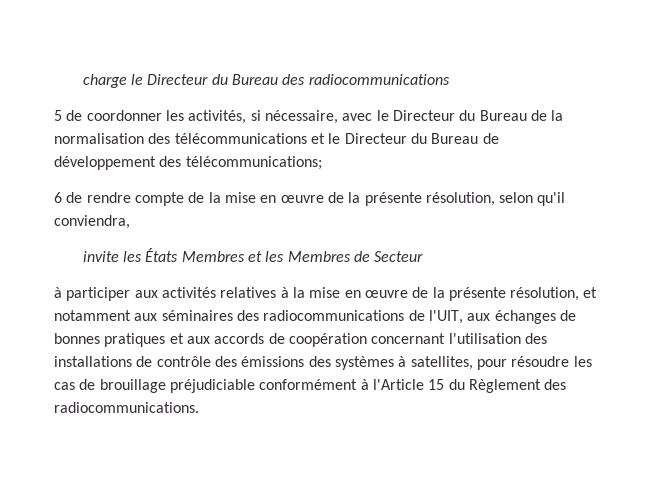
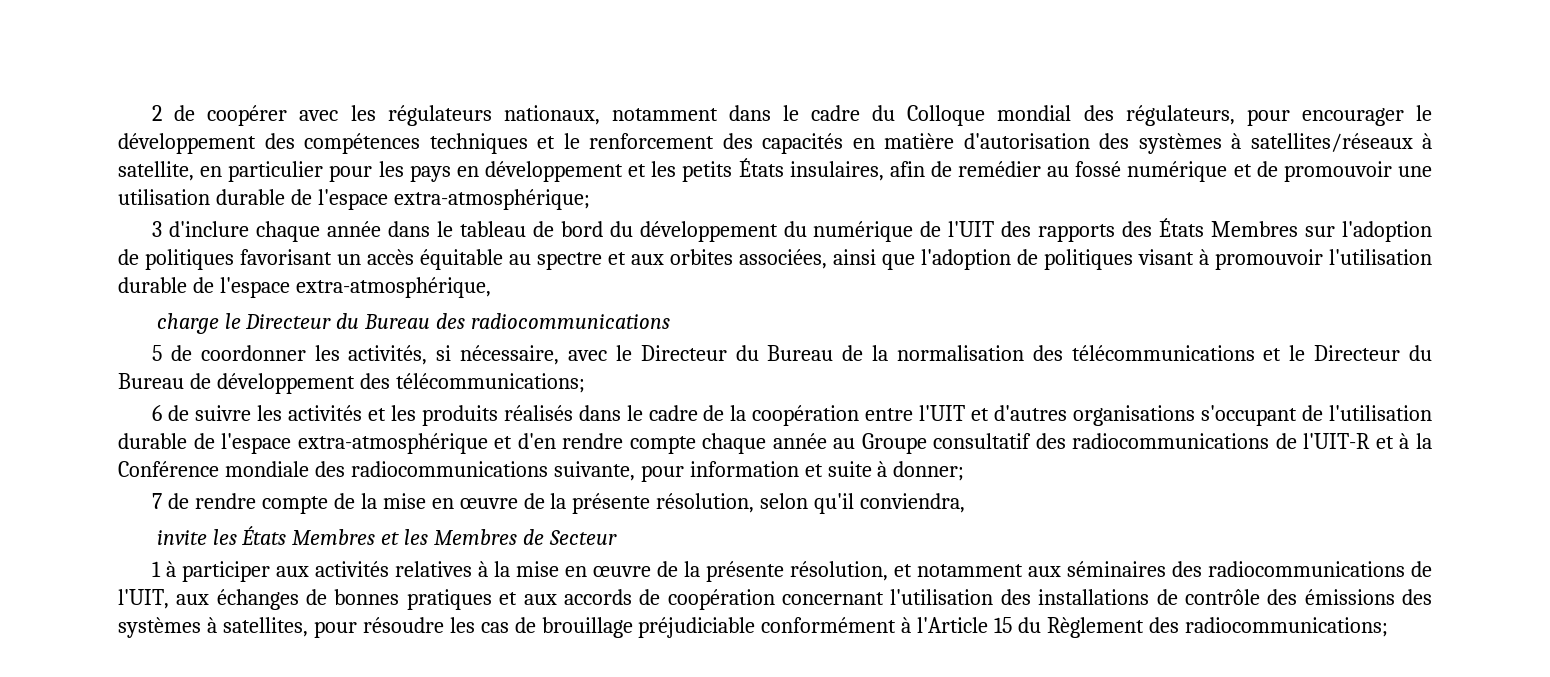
(82, 81) none -> [152,105,1433,126] [118,133,1432,154] [118,158,1433,182] [118,189,590,210] [152,218,1433,242] [118,249,1432,270] [118,277,491,298] 2 de coopérer avec les régulateurs nationaux, notamment dans le cadre du Colloque mondial des régulateurs, pour encourager le développement des compétences techniques et le renforcement des capacités en matière d'autorisation des systèmes à satellites/réseaux à satellite, en particulier pour les pays en développement et les petits États insulaires, afin de remédier au fossé numérique et de promouvoir une utilisation durable de l'espace extra-atmosphérique; // 3 d'inclure chaque année dans le tableau de bord du développement du numérique de l'UIT des rapports des États Membres sur l'adoption de politiques favorisant un accès équitable au spectre et aux orbites associées, ainsi que l'adoption de politiques visant à promouvoir l'utilisation durable de l'espace extra-atmosphérique, //
(83, 197) none -> [194,405,1433,426] [118,433,1432,454] [118,461,965,482] [152,493,190,509] suivre les activités et les produits réalisés dans le cadre de la coopération entre l'UIT et d'autres organisations s'occupant de l'utilisation durable de l'espace extra-atmosphérique et d'en rendre compte chaque année au Groupe consultatif des radiocommunications de l'UIT-R et à la Conférence mondiale des radiocommunications suivante, pour information et suite à donner; // 7 de
(424, 256) none -> [152,561,162,577] 1
[54,402,199,413] radiocommunications. -> [1184,617,1388,637] radiocommunications;

